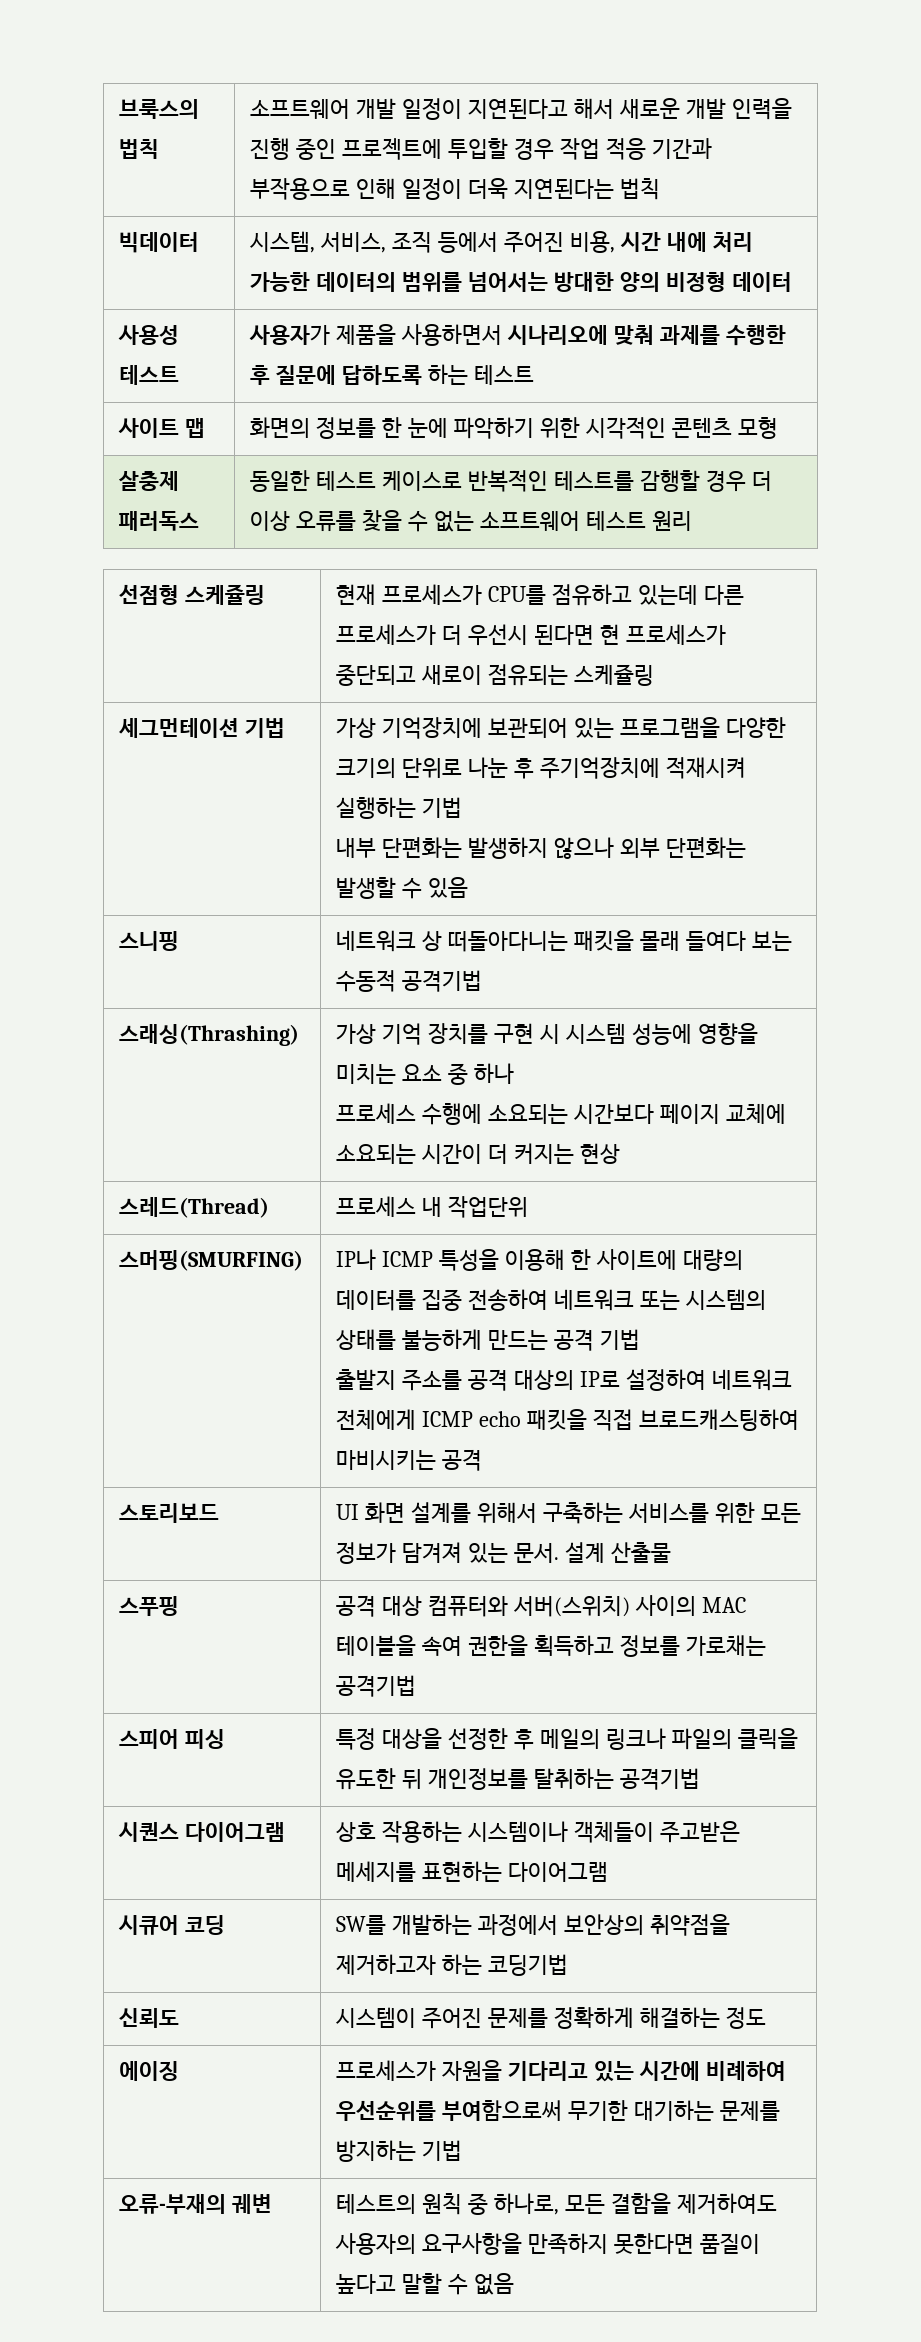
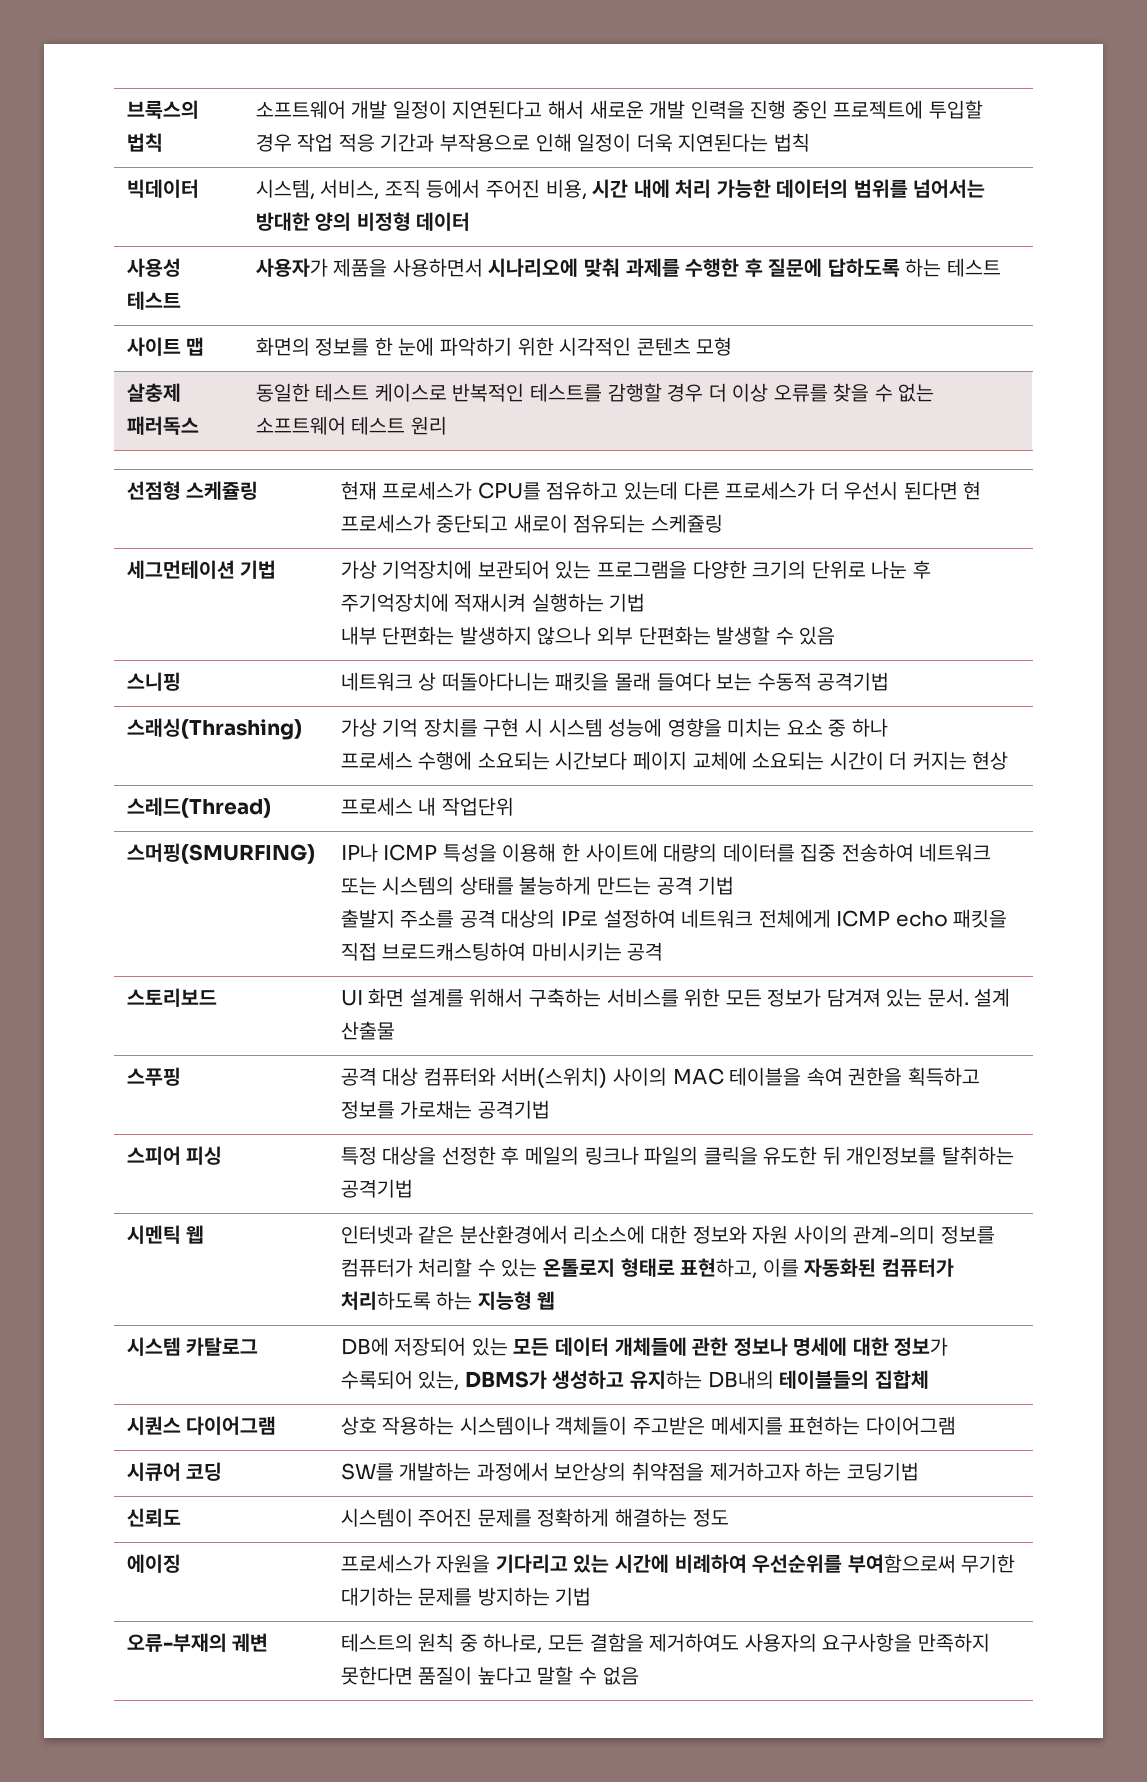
(700, 1779) none -> [126,1225,205,1244] [340,1225,995,1244] [340,1258,954,1279] [340,1291,556,1310] [126,1337,259,1356] [340,1337,949,1356] [340,1370,929,1391] // 시멘틱 웹 | 인터넷과 같은 분산환경에서 리소스에 대한 정보와 자원 사이의 관계-의미 정보를 컴퓨터가 처리할 수 있는 온톨로지 형태로 표현하고, 이를 자동화된 컴퓨터가 처리하도록 하는 지능형 웹 // 시스템 카탈로그 | DB에 저장되어 있는 모든 데이터 개체들에 관한 정보나 명세에 대한 정보가 수록되어 있는, DBMS가 생성하고 유지하는 DB내의 테이블들의 집합체

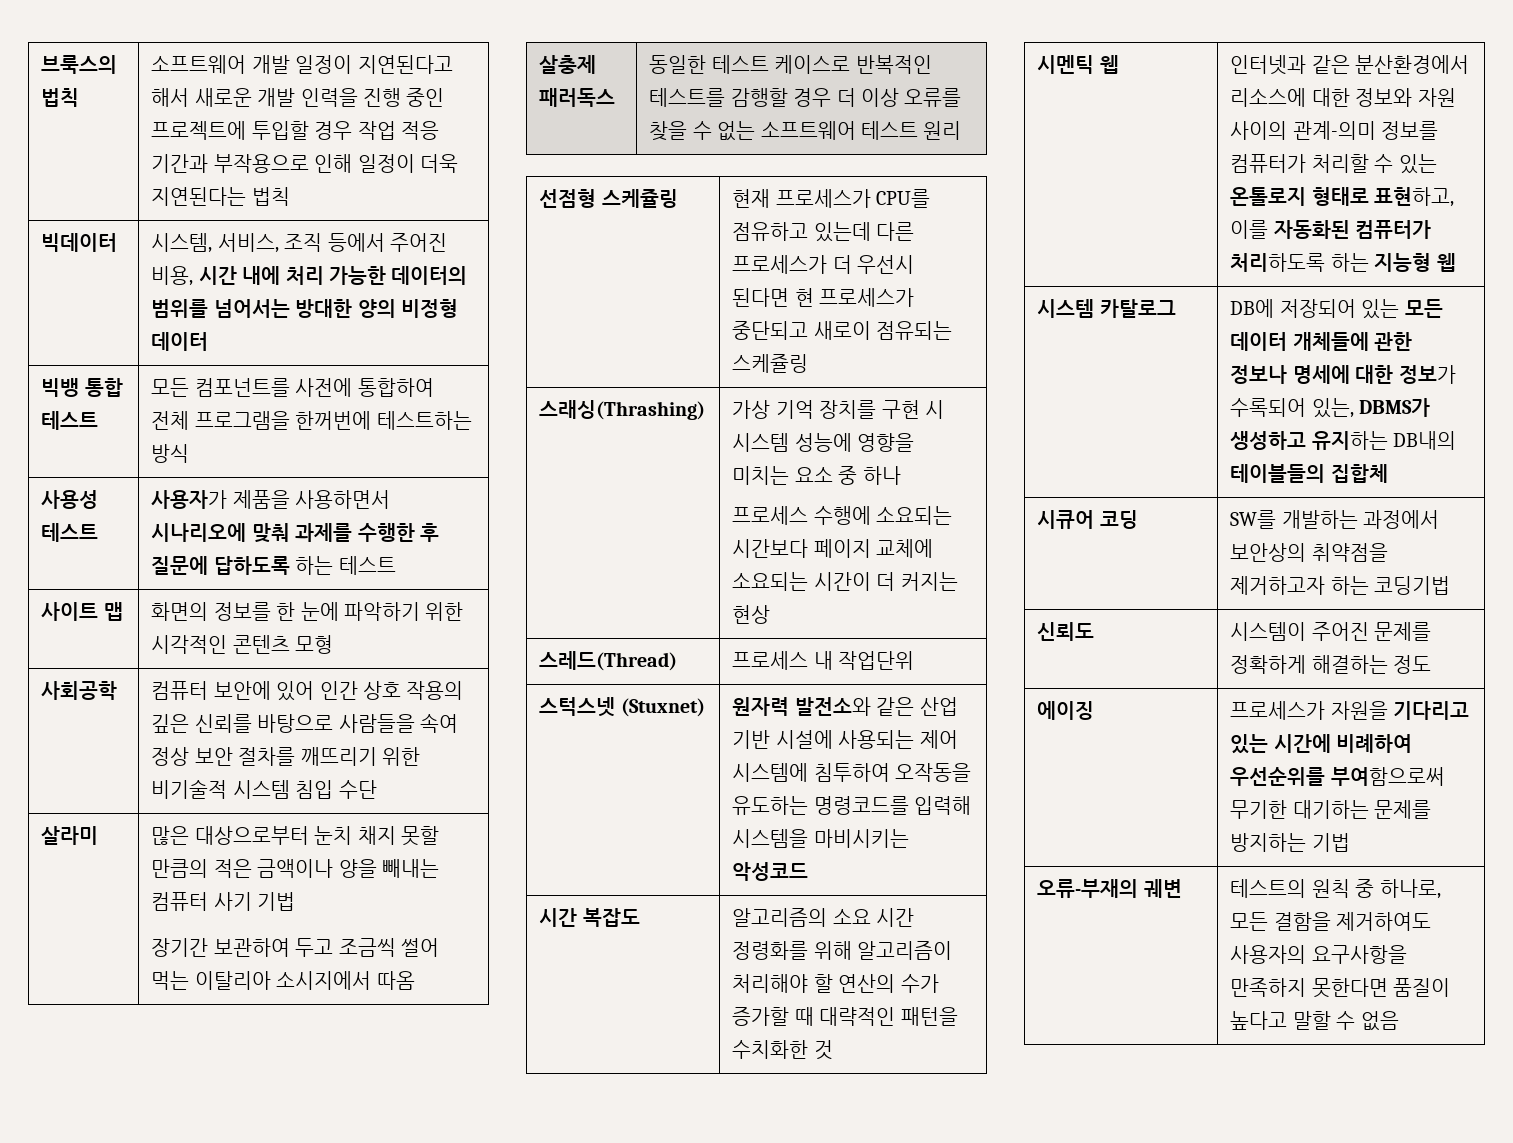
(471, 221) none -> [41,378,123,397] [41,411,99,430] [151,378,434,397] [151,411,472,430] [151,444,190,463] // 빅뱅 통합 테스트 | 모든 컴포넌트를 사전에 통합하여 전체 프로그램을 한꺼번에 테스트하는 방식
(733, 346) none -> [41,681,118,700] [151,681,464,701] [151,713,458,733] [151,747,420,766] [151,779,377,799] [41,826,99,845] [151,826,439,846] [151,859,439,878] [151,892,296,911] [151,938,439,957] [151,971,415,990] // 사회공학 | 컴퓨터 보안에 있어 인간 상호 작용의 깊은 신뢰를 바탕으로 사람들을 속여 정상 보안 절차를 깨뜨리기 위한 비기술적 시스템 침입 수단 // 살라미 | 많은 대상으로부터 눈치 채지 못할 만큼의 적은 금액이나 양을 빼내는 컴퓨터 사기 기법 // 장기간 보관하여 두고 조금씩 썰어 먹는 이탈리아 소시지에서 따옴
[126,560,277,579] [340,560,931,579] [340,593,646,612] [340,626,836,645] [126,672,181,691] [340,672,890,691] // 세그먼테이션 기법 | 가상 기억장치에 보관되어 있는 프로그램을 다양한 크기의 단위로 나눈 후 주기억장치에 적재시켜 실행하는 기법 // 내부 단편화는 발생하지 않으나 외부 단편화는 발생할 수 있음 // 스니핑 | 네트워크 상 떠돌아다니는 패킷을 몰래 들여다 보는 수동적 공격기법 -> (809, 363) none
[126,843,315,864] [340,843,992,862] [340,876,735,895] [340,909,1008,928] [340,942,664,961] [126,988,217,1007] [340,988,1011,1007] [340,1021,395,1040] [126,1067,181,1086] [340,1067,980,1088] [340,1100,550,1119] [126,1146,223,1165] [340,1146,1014,1165] [340,1179,413,1198] 스머핑(SMURFING) | IP나 ICMP 특성을 이용해 한 사이트에 대량의 데이터를 집중 전송하여 네트워크 또는 시스템의 상태를 불능하게 만드는 공격 기법 // 출발지 주소를 공격 대상의 IP로 설정하여 네트워크 전체에게 ICMP echo 패킷을 직접 브로드캐스팅하여 마비시키는 공격 // 스토리보드 | UI 화면 설계를 위해서 구축하는 서비스를 위한 모든 정보가 담겨져 있는 문서. 설계 산출물 // 스푸핑 | 공격 대상 컴퓨터와 서버(스위치) 사이의 MAC 테이블을 속여 권한을 획득하고 정보를 가로채는 공격기법 // 스피어 피싱 | 특정 대상을 선정한 후 메일의 링크나 파일의 클릭을 유도한 뒤 개인정보를 탈취하는 공격기법 -> [539,697,705,717] [732,697,958,716] [732,730,958,749] [732,763,972,782] [732,796,972,815] [732,829,909,848] [732,862,809,881] [539,908,640,927] [732,908,915,927] [732,941,953,960] [732,974,939,993] [732,1007,958,1026] [732,1040,833,1060] 스턱스넷 (Stuxnet) | 원자력 발전소와 같은 산업 기반 시설에 사용되는 제어 시스템에 침투하여 오작동을 유도하는 명령코드를 입력해 시스템을 마비시키는 악성코드 // 시간 복잡도 | 알고리즘의 소요 시간 정령화를 위해 알고리즘이 처리해야 할 연산의 수가 증가할 때 대략적인 패턴을 수치화한 것
[126,1416,277,1435] [340,1416,956,1435] // 시퀀스 다이어그램 | 상호 작용하는 시스템이나 객체들이 주고받은 메세지를 표현하는 다이어그램 -> (1388, 473) none

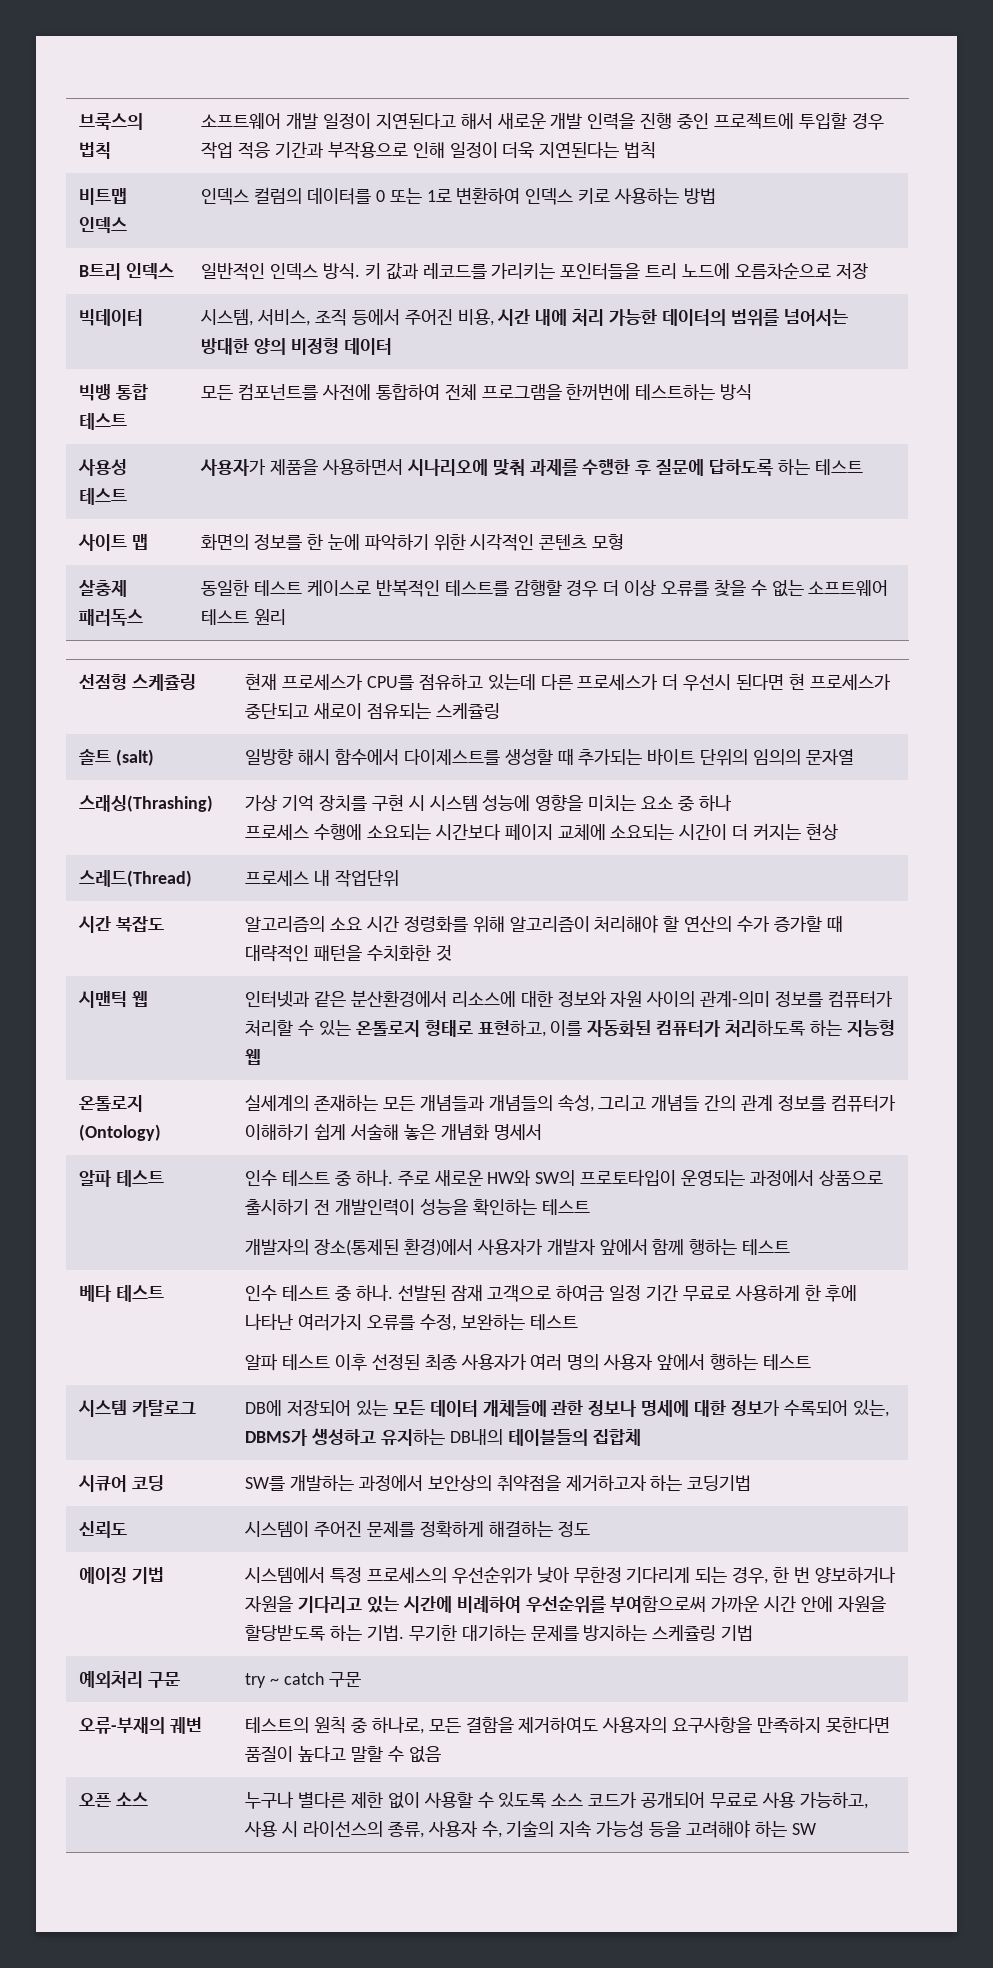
(290, 196) none -> [79,188,128,205] [79,217,128,234] [201,187,716,205] [79,263,175,280] [201,262,868,280] // 비트맵 인덱스 | 인덱스 컬럼의 데이터를 0 또는 1로 변환하여 인덱스 키로 사용하는 방법 // B트리 인덱스 | 일반적인 인덱스 방식. 키 값과 레코드를 가리키는 포인터들을 트리 노드에 오름차순으로 저장
[41,681,118,700] [151,681,464,701] [151,713,458,733] [151,747,420,766] [151,779,377,799] [41,826,99,845] [151,826,439,846] [151,859,439,878] [151,892,296,911] [151,938,439,957] [151,971,415,990] // 사회공학 | 컴퓨터 보안에 있어 인간 상호 작용의 깊은 신뢰를 바탕으로 사람들을 속여 정상 보안 절차를 깨뜨리기 위한 비기술적 시스템 침입 수단 // 살라미 | 많은 대상으로부터 눈치 채지 못할 만큼의 적은 금액이나 양을 빼내는 컴퓨터 사기 기법 // 장기간 보관하여 두고 조금씩 썰어 먹는 이탈리아 소시지에서 따옴 -> (625, 542) none
(809, 363) none -> [79,749,155,766] [245,748,854,766] // 솔트 (salt) | 일방향 해시 함수에서 다이제스트를 생성할 때 추가되는 바이트 단위의 임의의 문자열
[539,697,705,717] [732,697,958,716] [732,730,958,749] [732,763,972,782] [732,796,972,815] [732,829,909,848] [732,862,809,881] // 스턱스넷 (Stuxnet) | 원자력 발전소와 같은 산업 기반 시설에 사용되는 제어 시스템에 침투하여 오작동을 유도하는 명령코드를 입력해 시스템을 마비시키는 악성코드 -> (399, 878) none
[1037,55,1095,74] 시멘틱 -> [78,991,128,1008] 시맨틱
(1456, 262) none -> [79,1095,144,1112] [79,1124,162,1141] [245,1094,896,1112] [245,1123,542,1141] [79,1170,165,1187] [245,1169,883,1186] [245,1199,590,1216] [245,1238,791,1256] [79,1285,165,1302] [245,1284,858,1302] [245,1313,578,1331] [245,1354,811,1371] // 온톨로지 (Ontology) | 실세계의 존재하는 모든 개념들과 개념들의 속성, 그리고 개념들 간의 관계 정보를 컴퓨터가 이해하기 쉽게 서술해 놓은 개념화 명세서 // 알파 테스트 | 인수 테스트 중 하나. 주로 새로운 HW와 SW의 프로토타입이 운영되는 과정에서 상품으로 출시하기 전 개발인력이 성능을 확인하는 테스트 // 개발자의 장소(통제된 환경)에서 사용자가 개발자 앞에서 함께 행하는 테스트 // 베타 테스트 | 인수 테스트 중 하나. 선발된 잠재 고객으로 하여금 일정 기간 무료로 사용하게 한 후에 나타난 여러가지 오류를 수정, 보완하는 테스트 // 알파 테스트 이후 선정된 최종 사용자가 여러 명의 사용자 앞에서 행하는 테스트
[1230,701,1326,720] | 프로세스가 -> [132,1567,165,1584] [245,1566,896,1584] 기법 | 시스템에서 특정 프로세스의 우선순위가 낮아 무한정 기다리게 되는 경우, 한 번 양보하거나
(1445, 776) none -> [711,1596,886,1612] [245,1625,404,1641] 가까운 시간 안에 자원을 할당받도록 하는 기법.
[1311,833,1350,852] 기법 -> [652,1625,754,1641] [79,1671,181,1688] [245,1672,361,1688] 스케쥴링 기법 // 예외처리 구문 | try ~ catch 구문
(1399, 1021) none -> [79,1792,149,1807] [245,1791,868,1809] [244,1820,816,1838] // 오픈 소스 | 누구나 별다른 제한 없이 사용할 수 있도록 소스 코드가 공개되어 무료로 사용 가능하고, 사용 시 라이선스의 종류, 사용자 수, 기술의 지속 가능성 등을 고려해야 하는 SW

